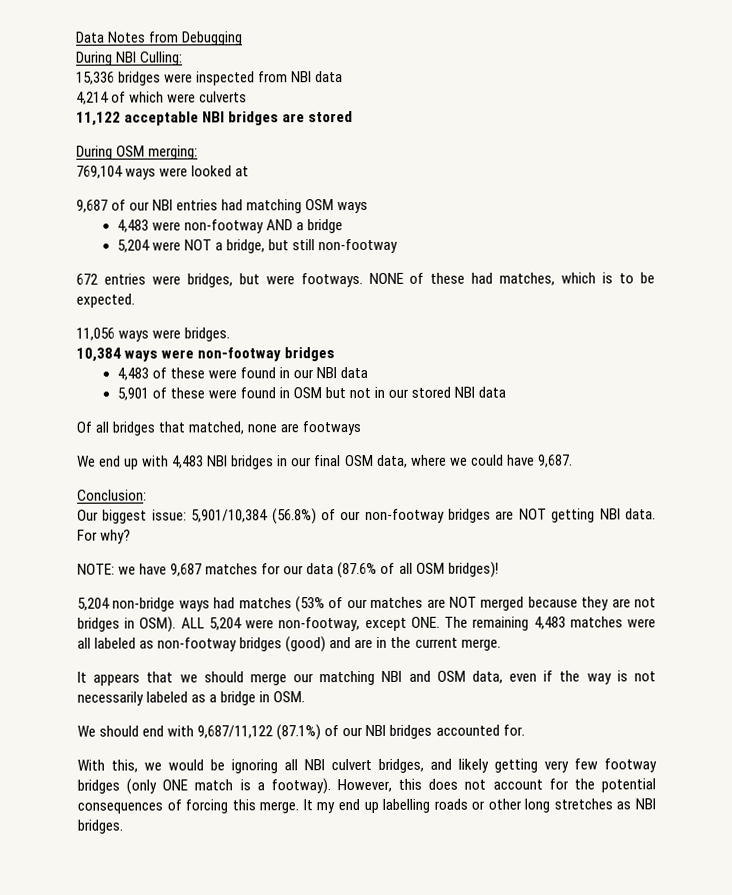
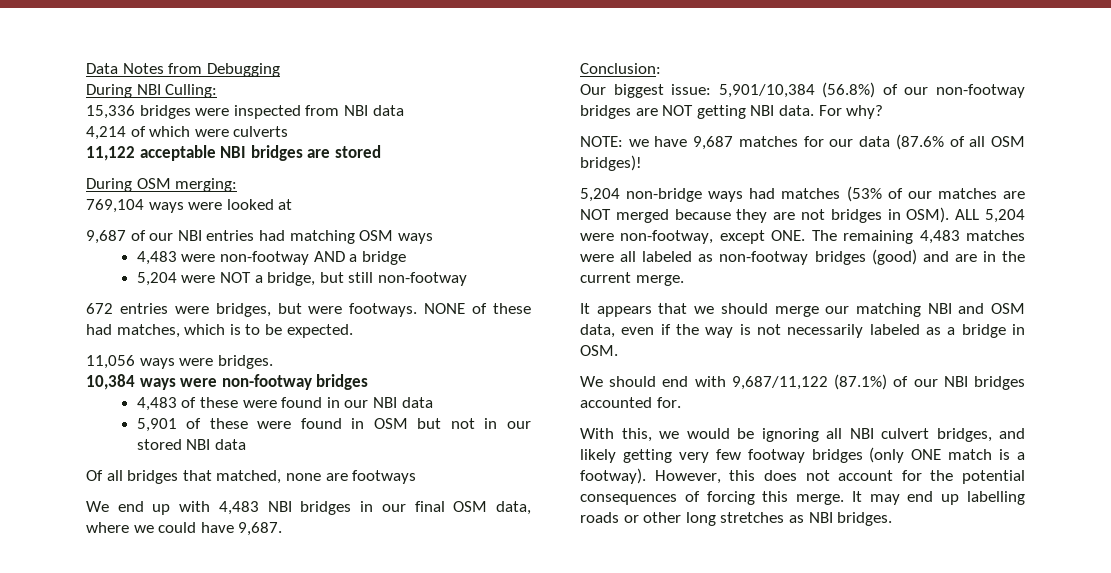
[316,802,336,814] my -> [869,494,900,505] may

